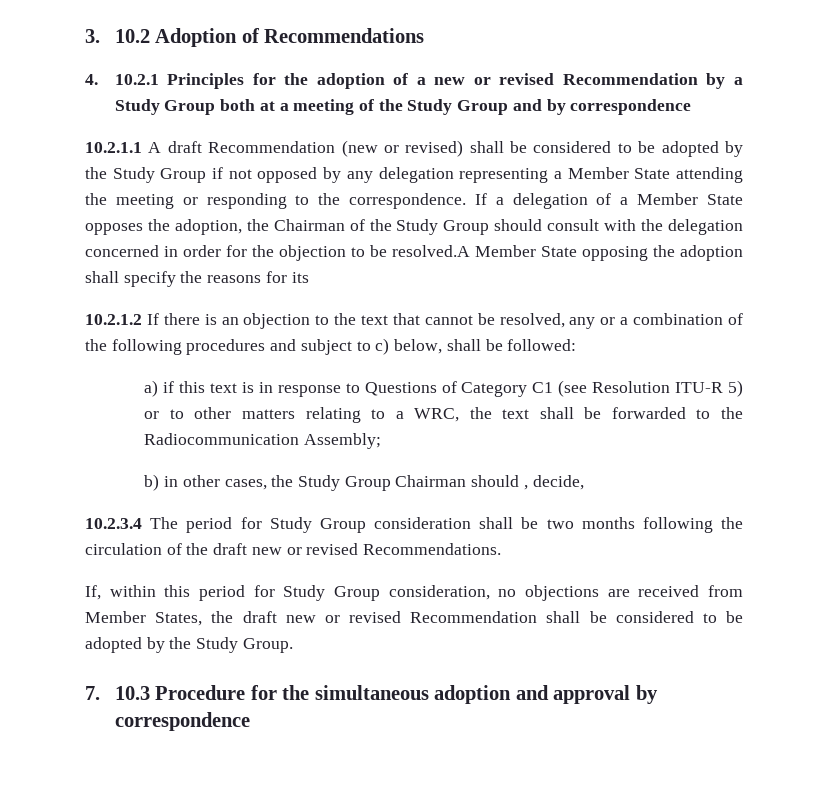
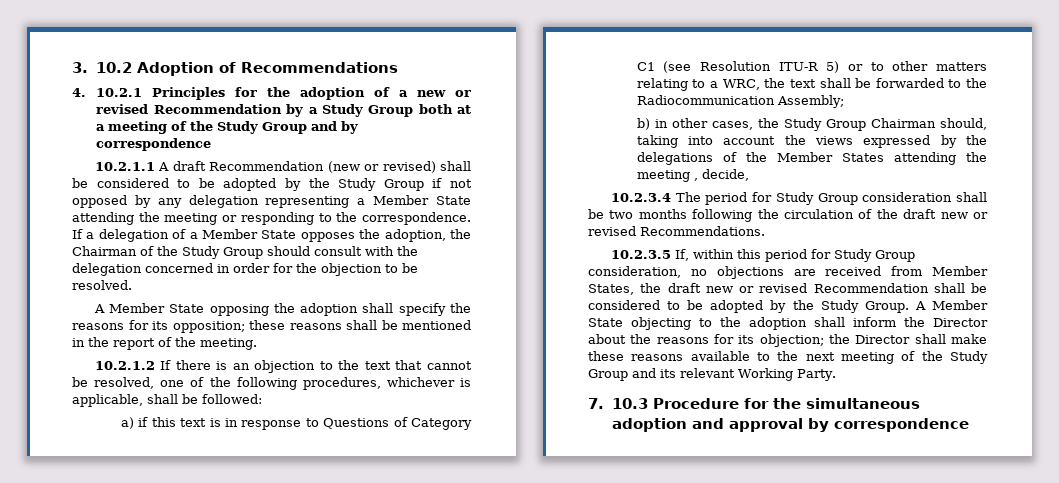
[392,245,470,257] resolved.A -> [72,280,132,290] [93,304,105,313] resolved. // A
(309, 277) none -> [172,320,471,333] [72,337,257,350] opposition; these reasons shall be mentioned in the report of the meeting.
[569,313,743,329] [85,338,443,355] any or a combination of the following procedures and subject to c) below, -> [160,377,471,390] [72,394,143,407] one of the following procedures, whichever is applicable,
[471,475,520,487] should -> [940,118,987,130] [636,135,987,148] [636,152,987,165] [636,170,690,182] should, taking into account the views expressed by the delegations of the Member States attending the meeting
(502, 549) none -> [610,250,671,259] 10.2.3.5
(293, 645) none -> [914,300,988,310] [588,317,988,330] [588,334,987,347] [588,351,988,364] [588,368,836,381] A Member State objecting to the adoption shall inform the Director about the reasons for its objection; the Director shall make these reasons available to the next meeting of the Study Group and its relevant Working Party.

